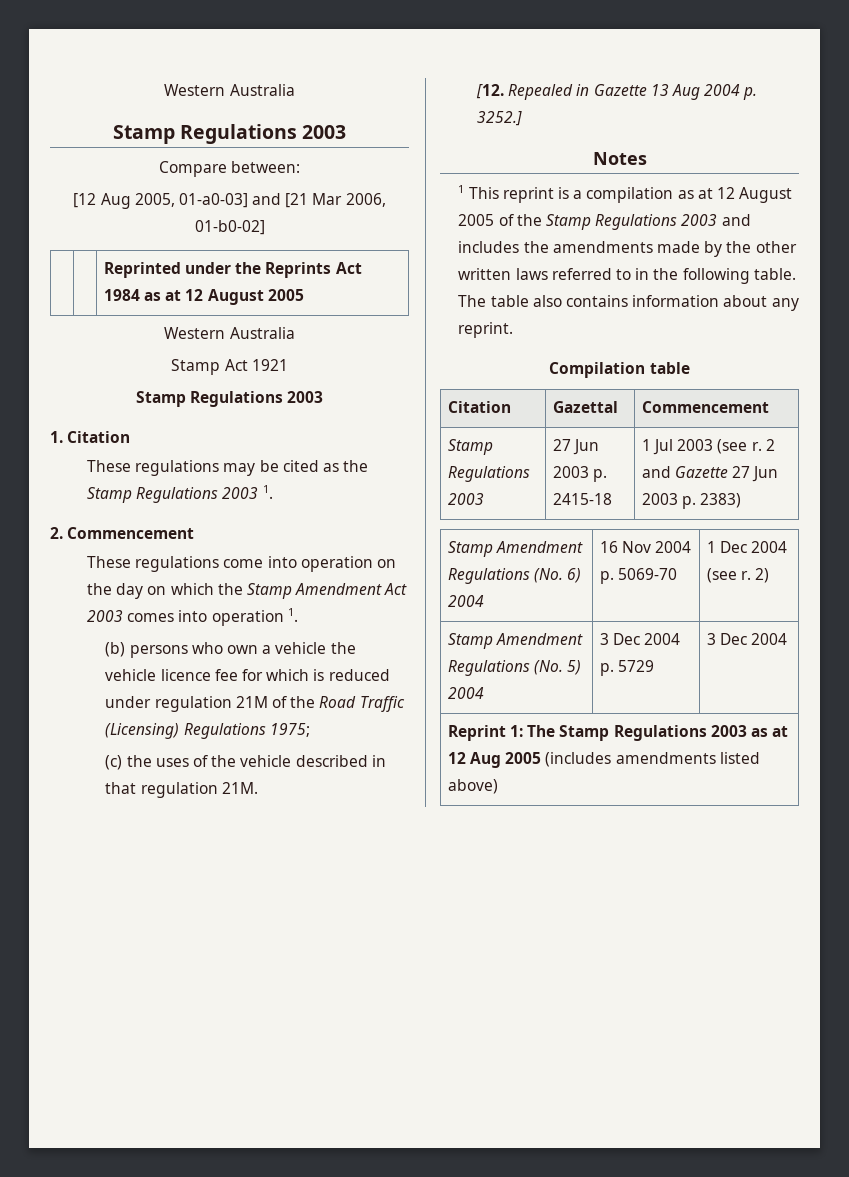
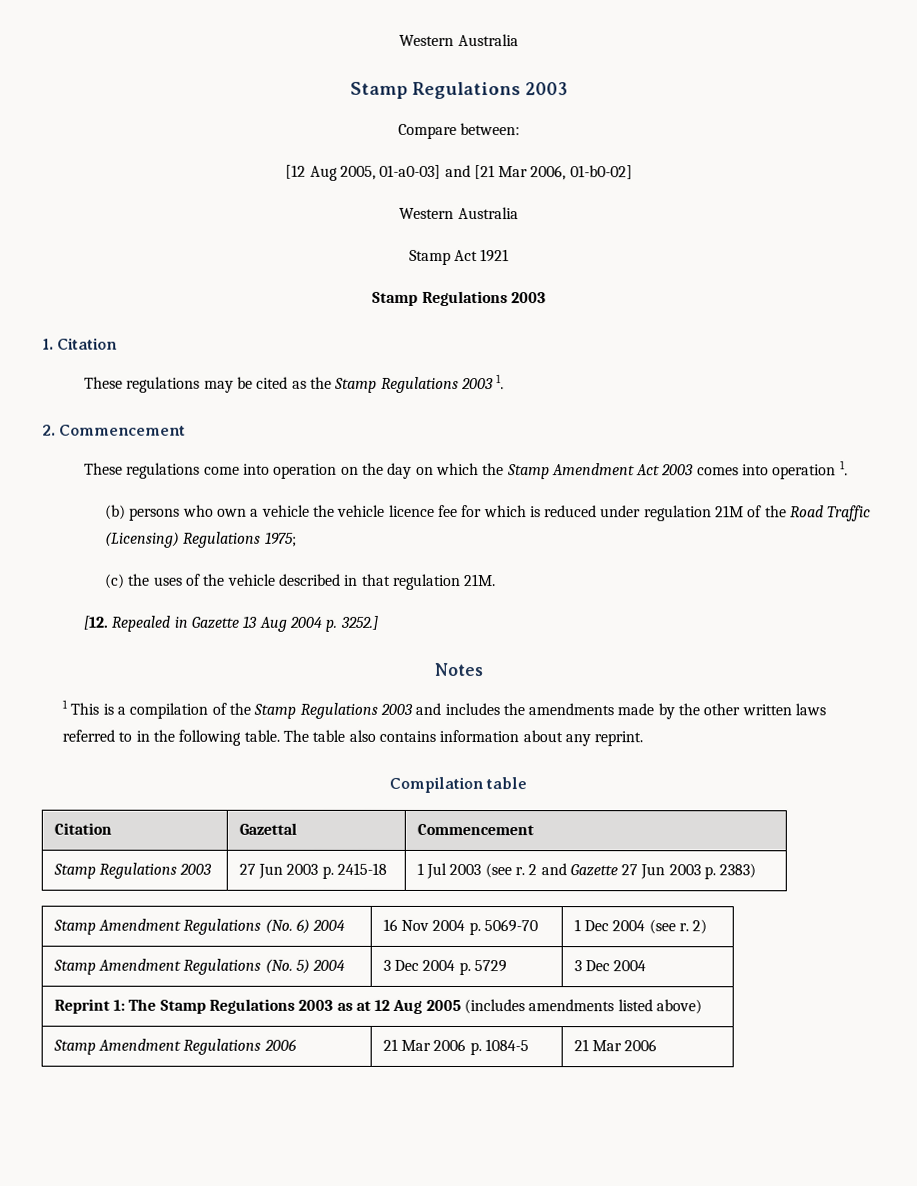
[103,262,362,278] [103,289,304,305] // | | Reprinted under the Reprints Act 1984 as at 12 August 2005 -> (633, 172) none
[502,187,554,203] reprint -> (100, 708) none
[677,187,793,203] [458,214,495,226] as at 12 August 2005 -> (209, 710) none
(498, 786) none -> [52,1038,297,1055] [382,1038,529,1056] [573,1039,658,1052] // Stamp Amendment Regulations 2006 | 21 Mar 2006 p. 1084-5 | 21 Mar 2006

